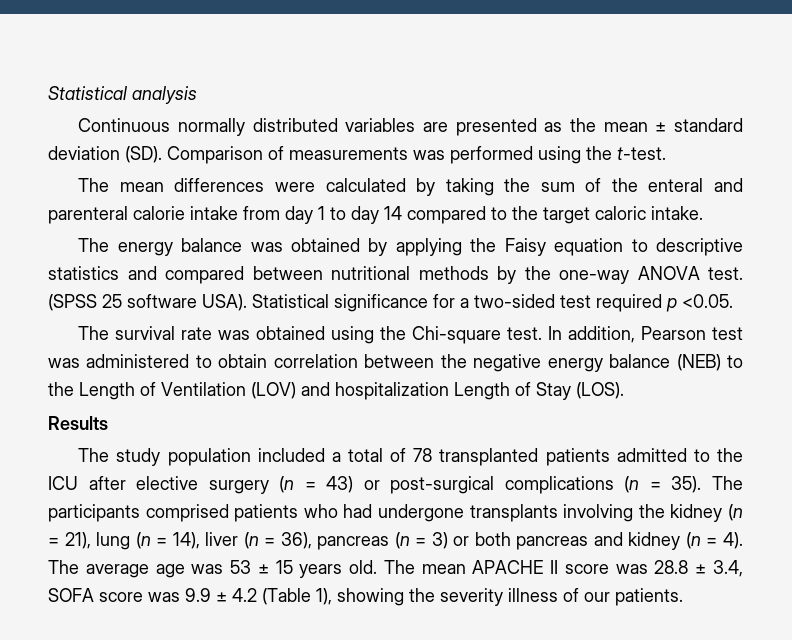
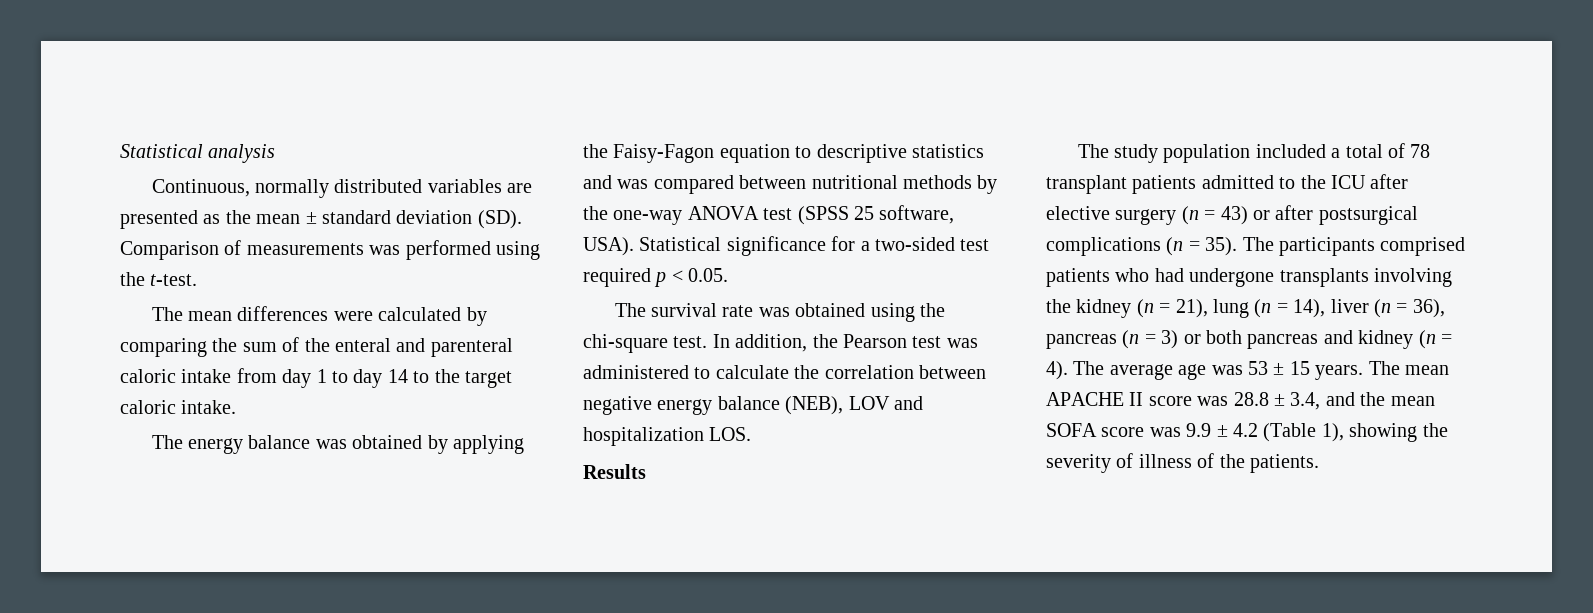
[78,118,171,132] Continuous -> [151,179,250,197] Continuous,
[445,178,494,196] taking -> [120,338,207,357] comparing
[133,206,185,220] calorie -> [120,369,176,383] caloric
[407,206,486,224] compared -> (408, 376) none
[504,238,546,256] Faisy -> [613,144,715,163] Faisy-Fagon
(157, 273) none -> [617,179,649,189] was
[708,267,743,280] test. -> [763,208,793,220] test
[127,294,197,308] software -> [879,205,955,224] software,
[682,294,733,308] <0.05. -> [671,268,729,282] < 0.05.
[412,326,502,344] Chi-square -> [583,334,668,353] chi-square
(636, 334) none -> [812,334,838,348] the
[218,354,268,368] obtain -> [715,365,820,379] calculate the
[440,354,467,368] the -> (986, 372) none
[676,354,744,371] [48,382,624,400] (NEB) to the Length of Ventilation (LOV) and hospitalization Length of Stay (LOS). -> [785,396,923,415] [583,427,752,446] (NEB), LOV and hospitalization LOS.
[439,448,539,466] transplanted -> [1046,175,1127,194] transplant
[390,476,495,494] post-surgical -> [1275,205,1418,225] after postsurgical
[299,560,378,578] years old. -> [1315,365,1364,380] years.
(743, 568) none -> [1325,392,1435,406] and the mean
(503, 597) none -> [1116,453,1134,468] of
[584,592,610,602] our -> [1219,454,1245,468] the

